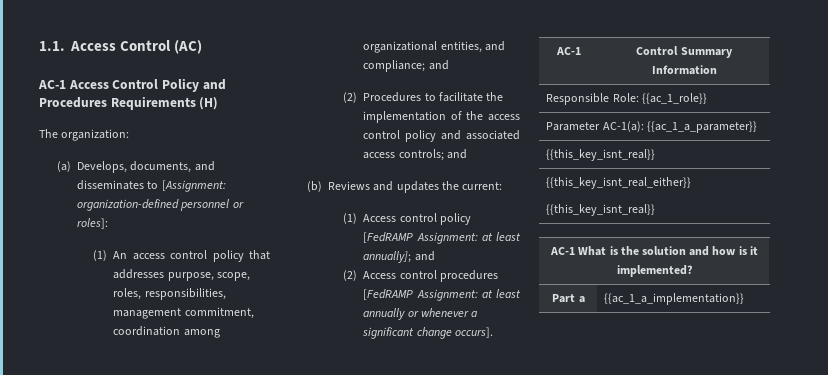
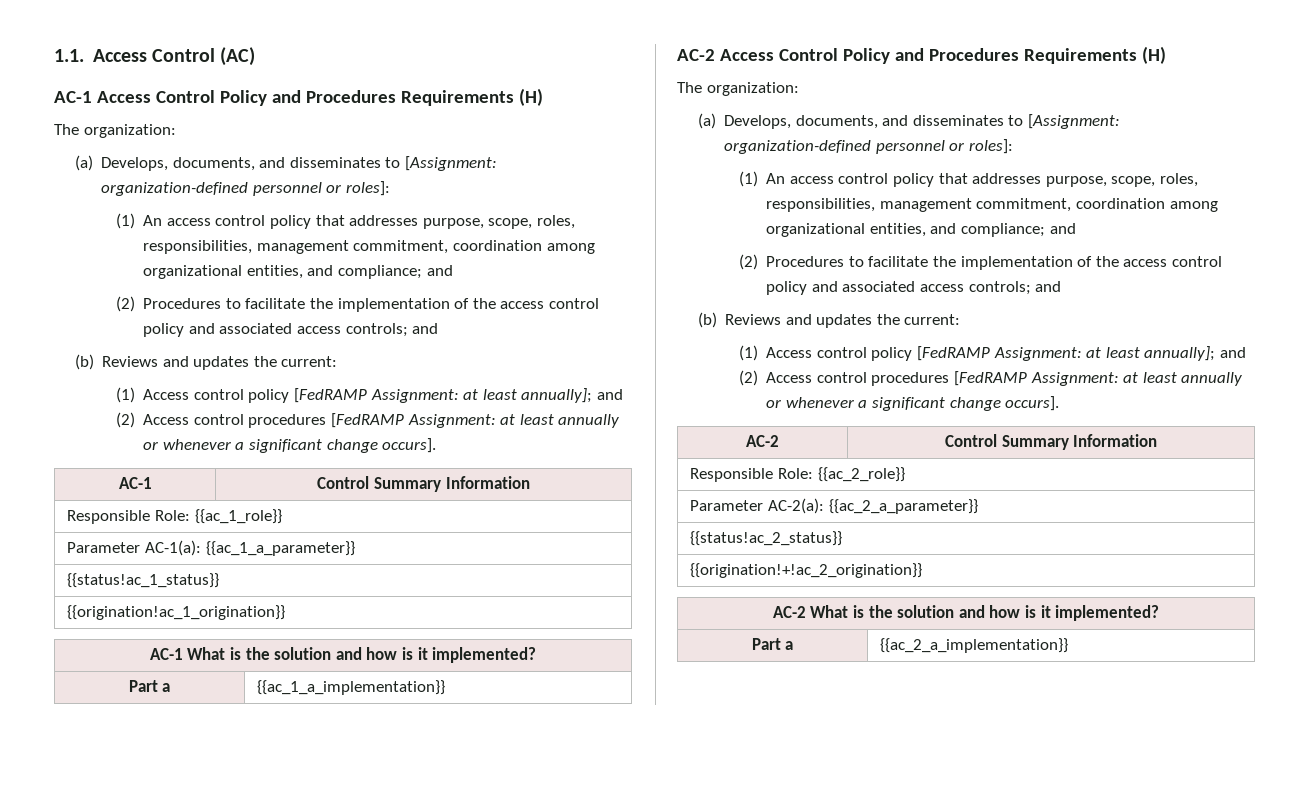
[546,149,656,161] [546,177,692,189] [546,204,656,216] {{this_key_isnt_real}} // {{this_key_isnt_real_either}} // {{this_key_isnt_real}} -> [67,573,220,588] [67,605,286,620] {{status!ac_1_status}} // {{origination!ac_1_origination}}
(745, 299) none -> [677,46,1166,64] [677,82,799,96] [697,113,1121,129] [724,139,1013,154] [738,171,1198,187] [766,198,1218,212] [766,223,1076,237] [738,254,1222,270] [766,281,1062,295] [697,312,961,328] [738,345,1246,361] [738,370,1243,386] [766,396,1060,411] [746,435,779,447] [944,434,1158,450] [690,467,905,482] [690,498,978,514] [690,531,843,546] [690,563,923,578] [772,605,1160,621] [751,638,794,650] [880,638,1069,653] // AC-2 Access Control Policy and Procedures Requirements (H) // The organization: // (a) Develops, documents, and disseminates to [Assignment: organization-defined personnel or roles]: // (1) An access control policy that addresses purpose, scope, roles, responsibilities, management commitment, coordination among organizational entities, and compliance; and // (2) Procedures to facilitate the implementation of the access control policy and associated access controls; and // (b) Reviews and updates the current: // (1) Access control policy [FedRAMP Assignment: at least annually]; and // (2) Access control procedures [FedRAMP Assignment: at least annually or whenever a significant change occurs]. // AC-2 | Control Summary Information // Responsible Role: {{ac_2_role}} // Parameter AC-2(a): {{ac_2_a_parameter}} // {{status!ac_2_status}} // {{origination!+!ac_2_origination}} // AC-2 What is the solution and how is it implemented? // Part a | {{ac_2_a_implementation}}

